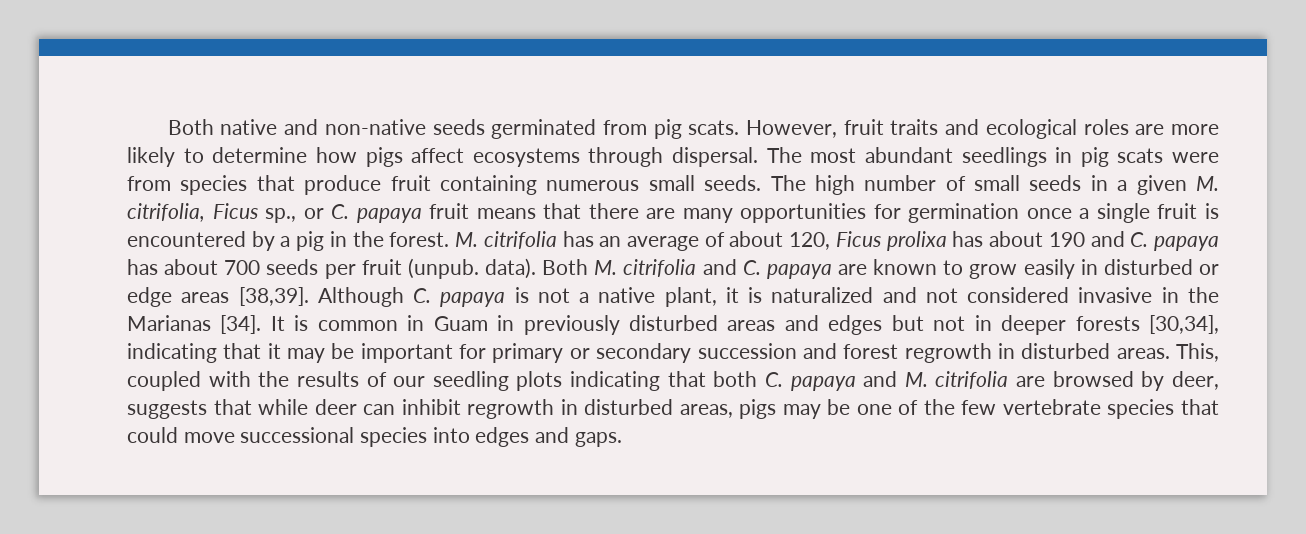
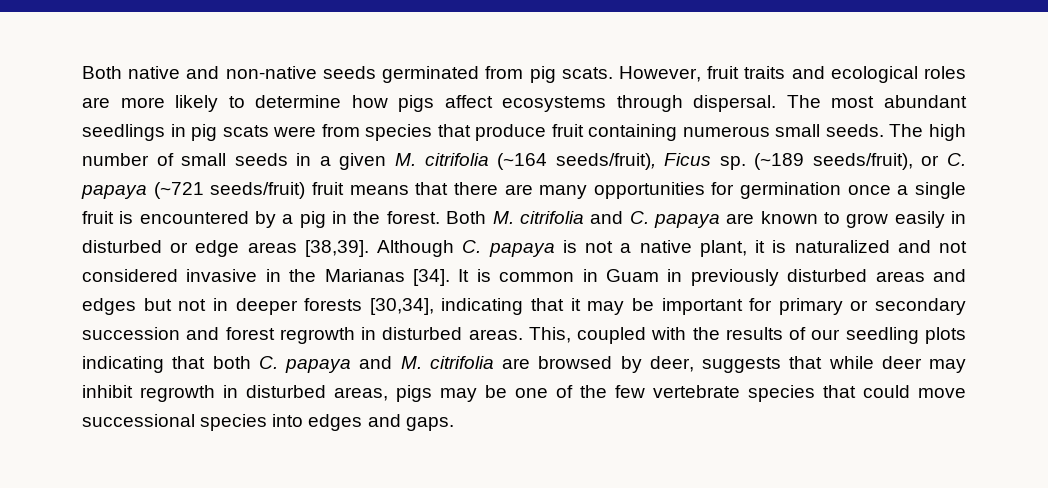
[127,203,297,223] citrifolia, Ficus sp., -> [424,153,913,170] citrifolia (~164 seeds/fruit), Ficus sp. (~189 seeds/fruit),
(422, 215) none -> [153,182,306,199] (~721 seeds/fruit)
[455,231,1220,251] [127,258,536,279] M. citrifolia has an average of about 120, Ficus prolixa has about 190 and C. papaya has about 700 seeds per fruit (unpub. data). -> (440, 217) none
[363,404,396,415] can -> [929,359,966,373] may

